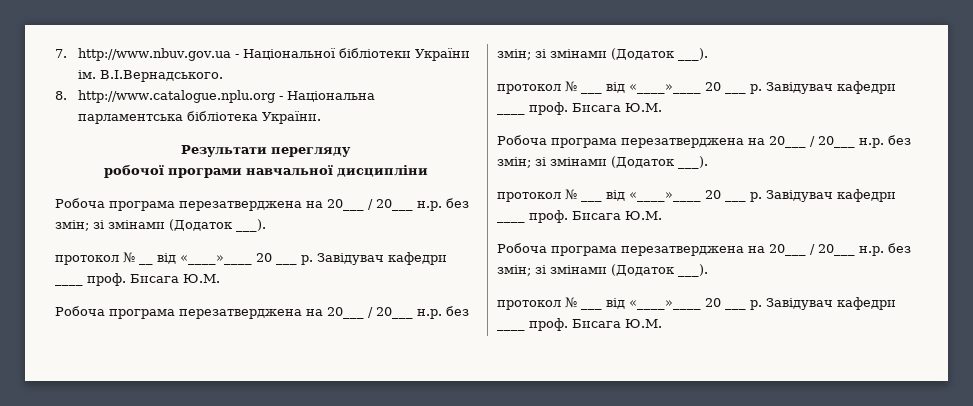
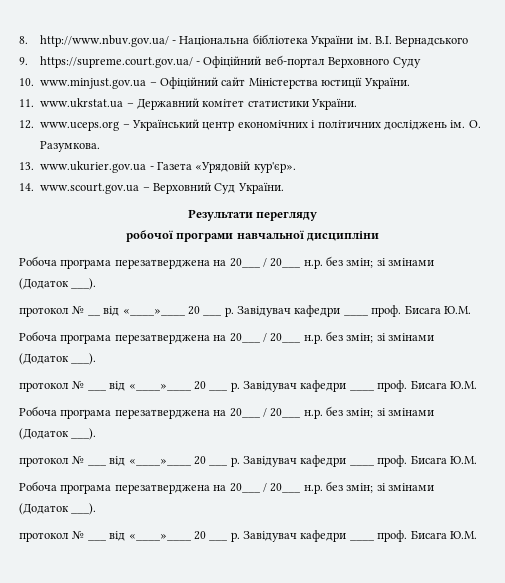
[55,48,470,61] [77,70,223,82] [55,90,375,103] [77,111,258,124] 7. http://www.nbuv.gov.ua - Національної бібліотеки України ім. В.І.Вернадського. // 8. http://www.catalogue.nplu.org - Національна парламентська бібліотека -> [19,34,469,47] [19,55,421,68] [19,77,410,89] [19,98,358,110] [19,119,481,131] [40,141,101,152] [19,161,296,173] [19,182,236,194] 8. http://www.nbuv.gov.ua/ - Національна бібліотека України ім. В.І. Вернадського // 9. https://supreme.court.gov.ua/ - Офіційний веб-портал Верховного Суду // 10. www.minjust.gov.ua – Офіційний сайт Міністерства юстиції України. // 11. www.ukrstat.ua – Державний комітет статистики України. // 12. www.uceps.org – Український центр економічних і політичних досліджень ім. О. Разумкова. // 13. www.ukurier.gov.ua - Газета «Урядовій кур'єр». // 14. www.scourt.gov.ua – Верховний Суд

